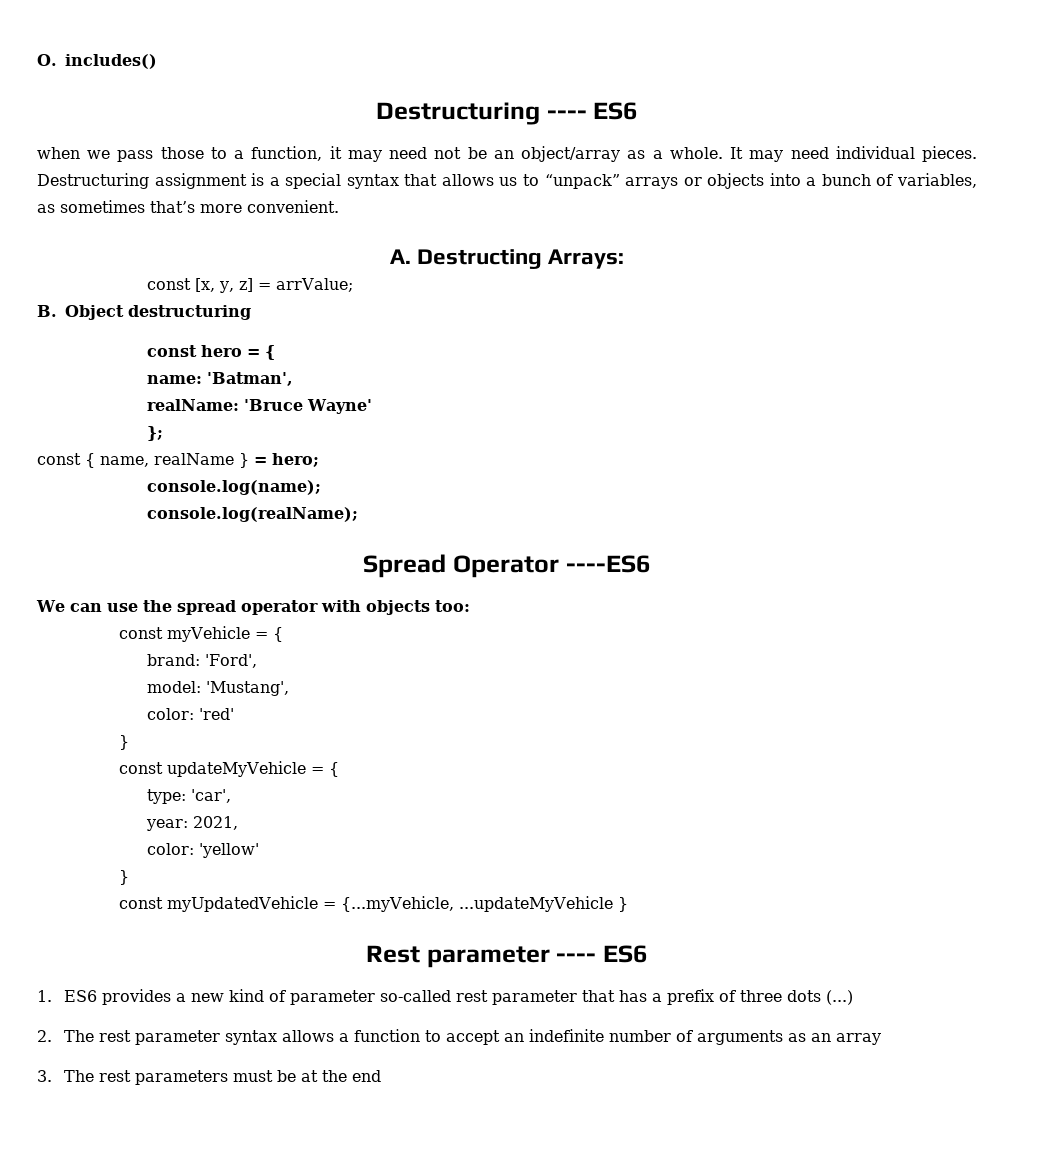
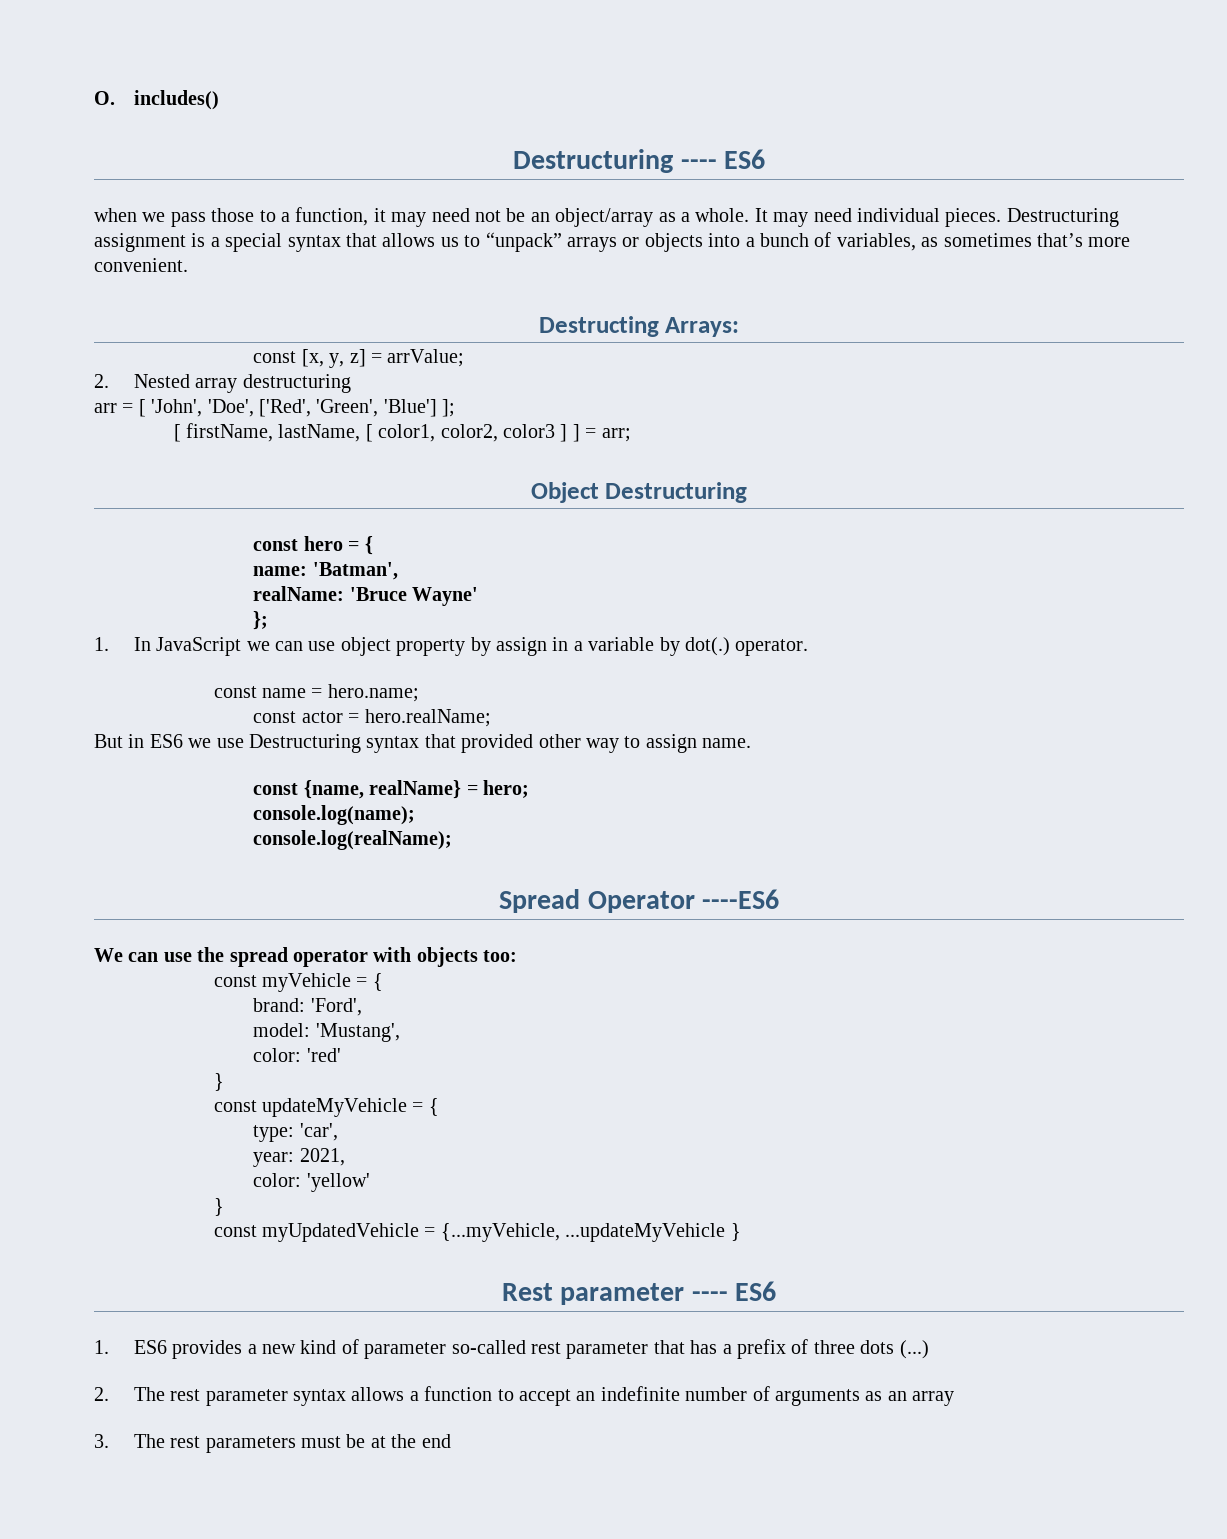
[389,249,411,264] A. -> (188, 265) none
[37,305,251,320] B. Object destructuring -> [94,374,351,393] [94,399,456,417] [173,423,631,442] [530,482,748,503] 2. Nested array destructuring // arr = [ 'John', 'Doe', ['Red', 'Green', 'Blue'] ]; // [ firstName, lastName, [ color1, color2, color3 ] ] = arr; // Object Destructuring
[37,453,249,468] const { name, realName } -> [94,637,809,656] [213,684,419,702] [253,709,491,727] [94,734,752,753] [253,780,462,799] 1. In JavaScript we can use object property by assign in a variable by dot(.) operator. // const name = hero.name; // const actor = hero.realName; // But in ES6 we use Destructuring syntax that provided other way to assign name. // const {name, realName}

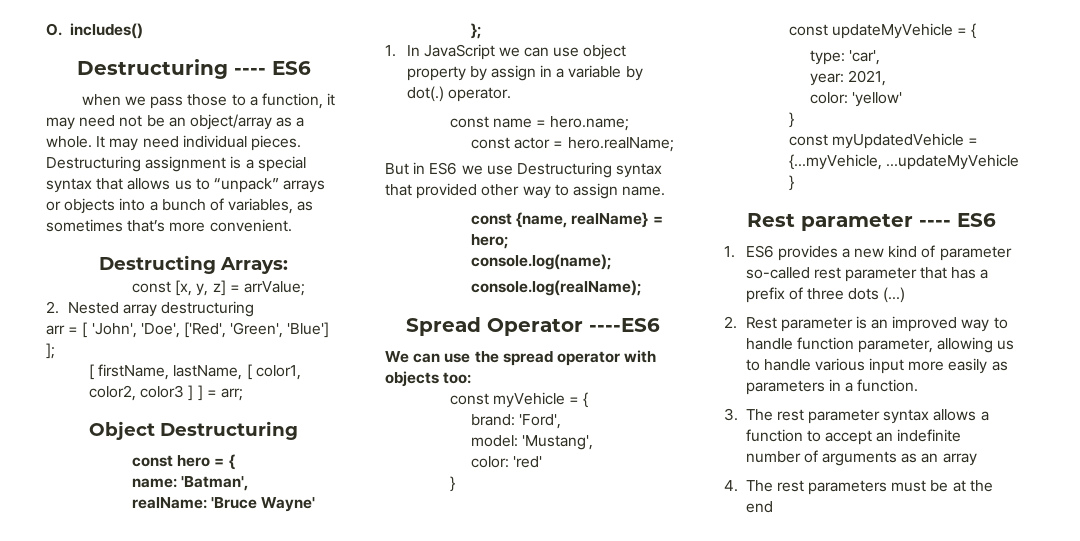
(109, 1394) none -> [745,316,1008,332] [745,337,1015,353] [745,358,1008,374] [745,379,919,395] [724,408,738,421] Rest parameter is an improved way to handle function parameter, allowing us to handle various input more easily as parameters in a function. // 3.
[94,1434,109,1448] 3. -> [724,480,738,492] 4.

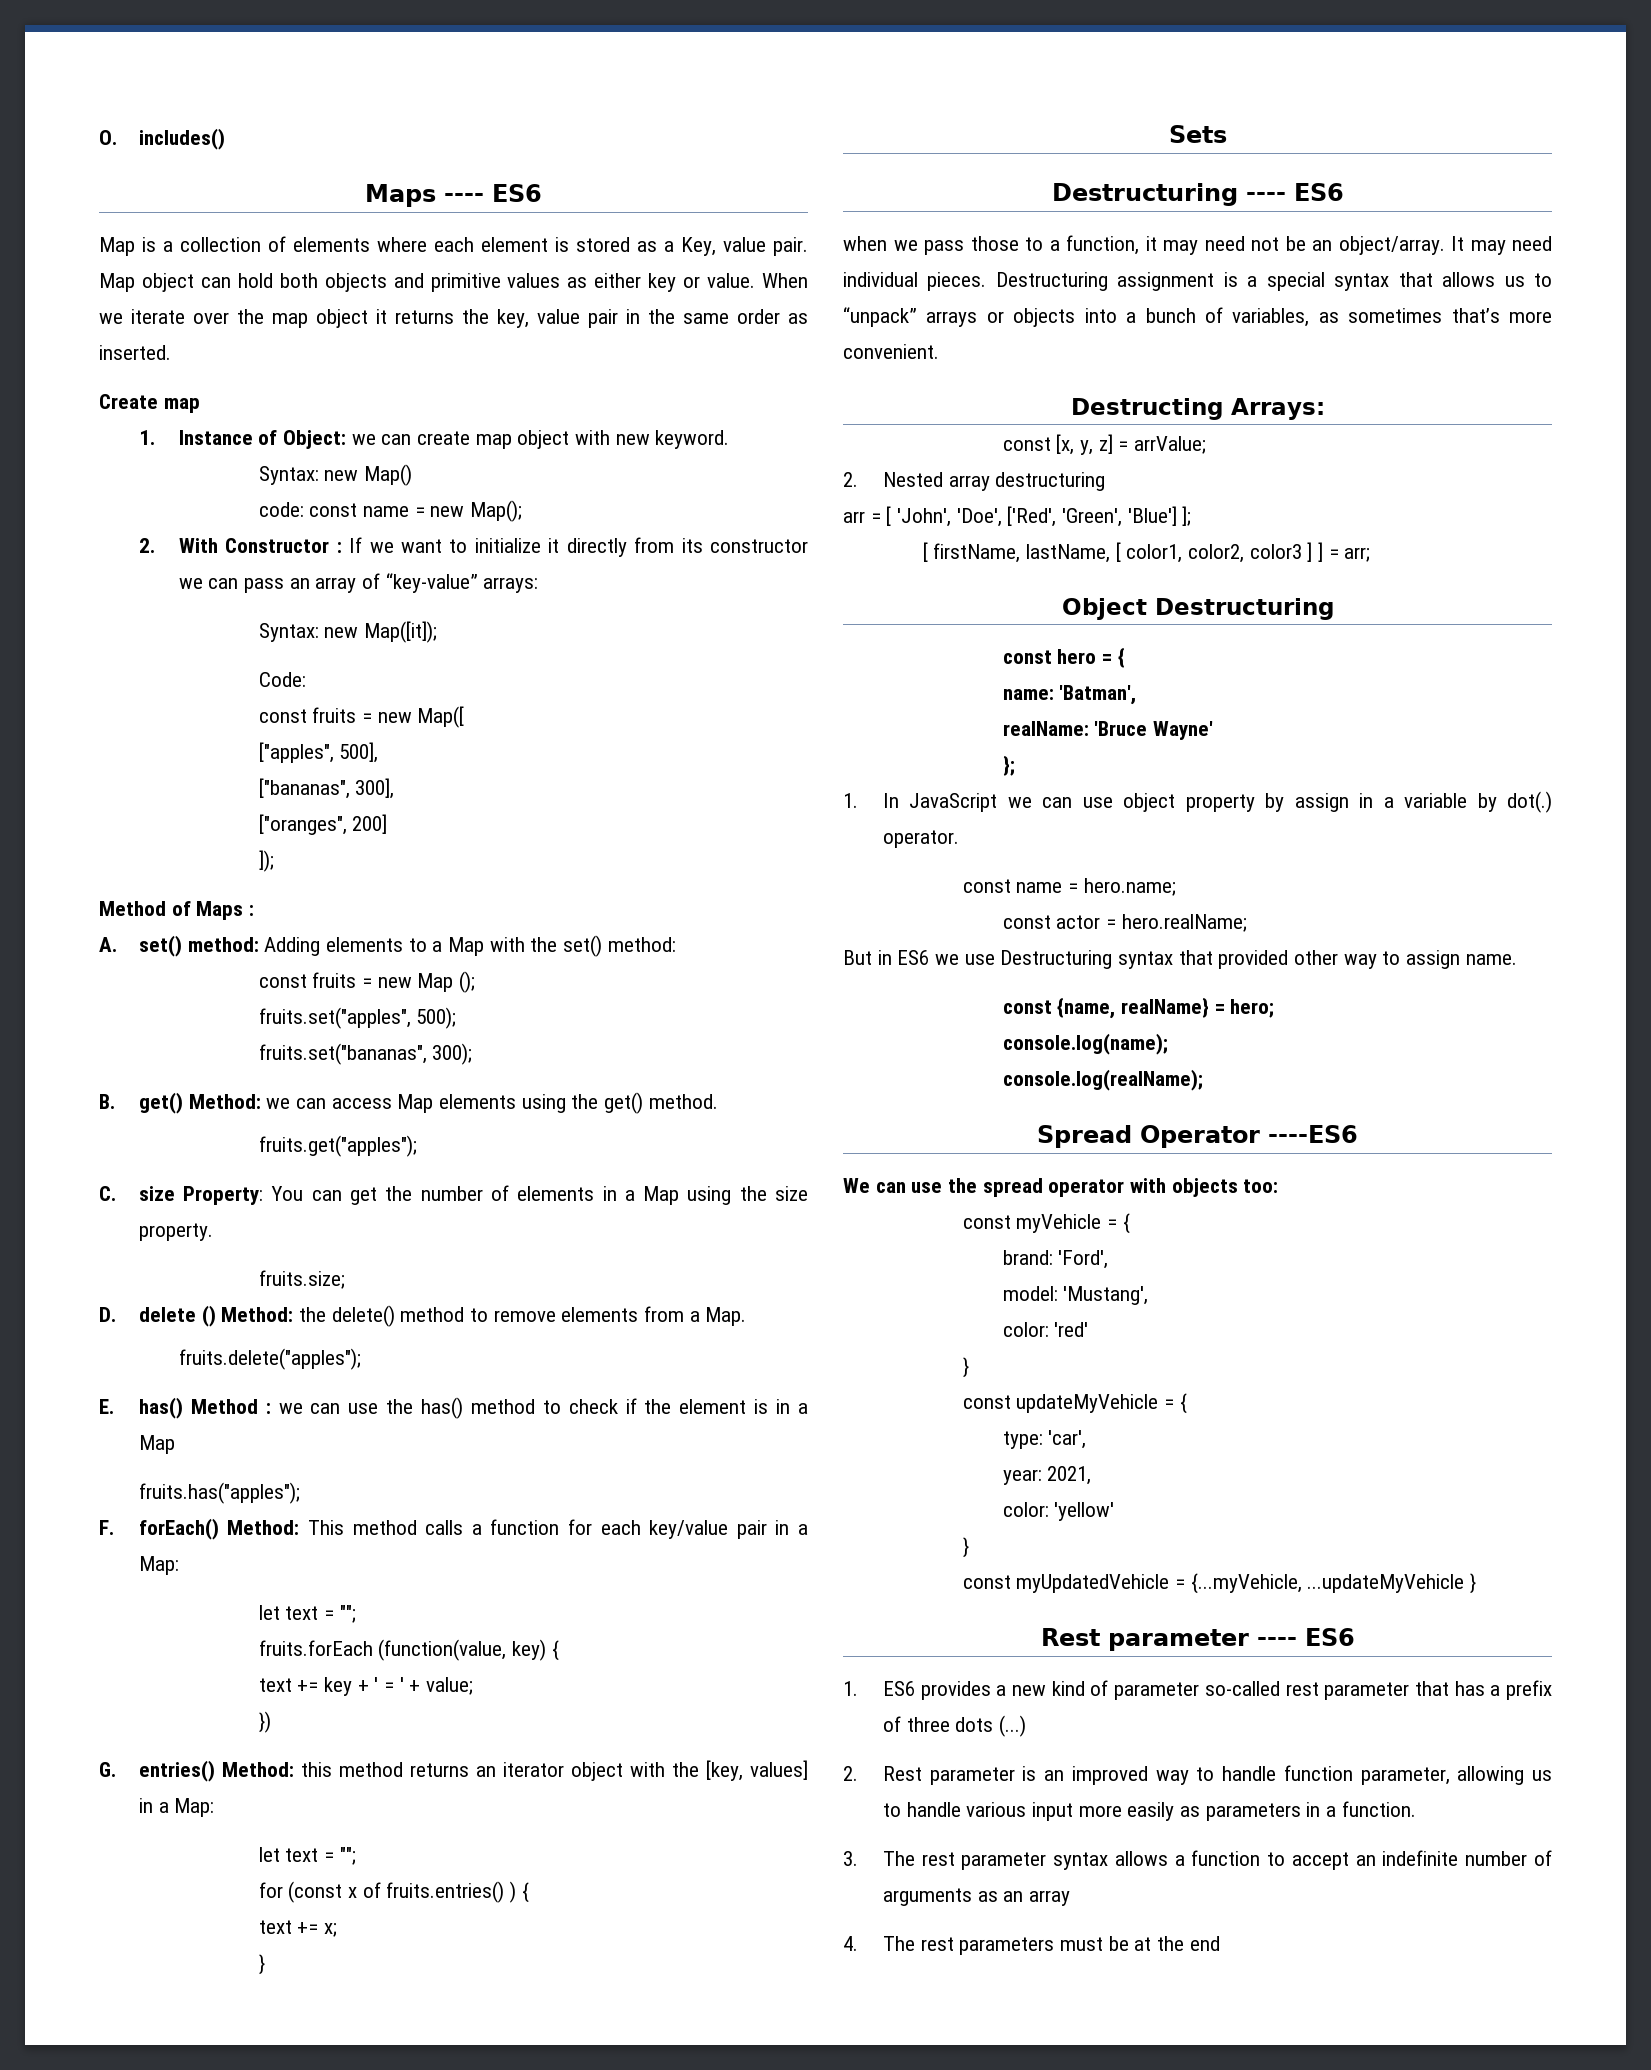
(143, 31) none -> [365,184,542,207] [99,236,808,256] [99,273,809,292] [99,309,808,328] [99,345,171,360] [99,394,200,413] [138,430,730,449] [258,464,412,486] [258,500,522,522] [138,537,808,557] [178,573,539,593] [258,621,437,643] [258,672,306,687] [258,706,465,728] [258,742,379,763] [258,778,395,799] [258,814,388,835] [258,850,274,872] [99,901,255,920] [99,935,676,957] [258,971,475,993] [258,1007,457,1029] [258,1043,473,1065] [99,1092,718,1114] [258,1135,417,1157] [99,1185,808,1205] [138,1223,213,1241] [258,1270,345,1289] [99,1305,747,1327] [178,1348,361,1370] [99,1397,808,1419] [138,1435,175,1454] [138,1482,300,1504] [99,1518,808,1540] [138,1556,179,1575] [258,1605,356,1623] [258,1639,559,1661] [258,1677,473,1696] [258,1711,271,1733] [99,1760,808,1782] [138,1798,215,1817] [258,1847,356,1865] [258,1881,529,1903] [258,1920,337,1937] [258,1954,265,1975] [1168,125,1227,143] // Maps ---- ES6 // Map is a collection of elements where each element is stored as a Key, value pair. Map object can hold both objects and primitive values as either key or value. When we iterate over the map object it returns the key, value pair in the same order as inserted. // Create map // 1. Instance of Object: we can create map object with new keyword. // Syntax: new Map() // code: const name = new Map(); // 2. With Constructor : If we want to initialize it directly from its constructor we can pass an array of “key-value” arrays: // Syntax: new Map([it]); // Code: // const fruits = new Map([ // ["apples", 500], // ["bananas", 300], // ["oranges", 200] // ]); // Method of Maps : // A. set() method: Adding elements to a Map with the set() method: // const fruits = new Map (); // fruits.set("apples", 500); // fruits.set("bananas", 300); // B. get() Method: we can access Map elements using the get() method. // fruits.get("apples"); // C. size Property: You can get the number of elements in a Map using the size property. // fruits.size; // D. delete () Method: the delete() method to remove elements from a Map. // fruits.delete("apples"); // E. has() Method : we can use the has() method to check if the element is in a Map // fruits.has("apples"); // F. forEach() Method: This method calls a function for each key/value pair in a Map: // let text = ""; // fruits.forEach (function(value, key) { // text += key + ' = ' + value; // }) // G. entries() Method: this method returns an iterator object with the [key, values] in a Map: // let text = ""; // for (const x of fruits.entries() ) { // text += x; // } // Sets
[189,114,305,130] [46,136,92,148] object/array as a whole. -> [1338,236,1445,255] object/array.

